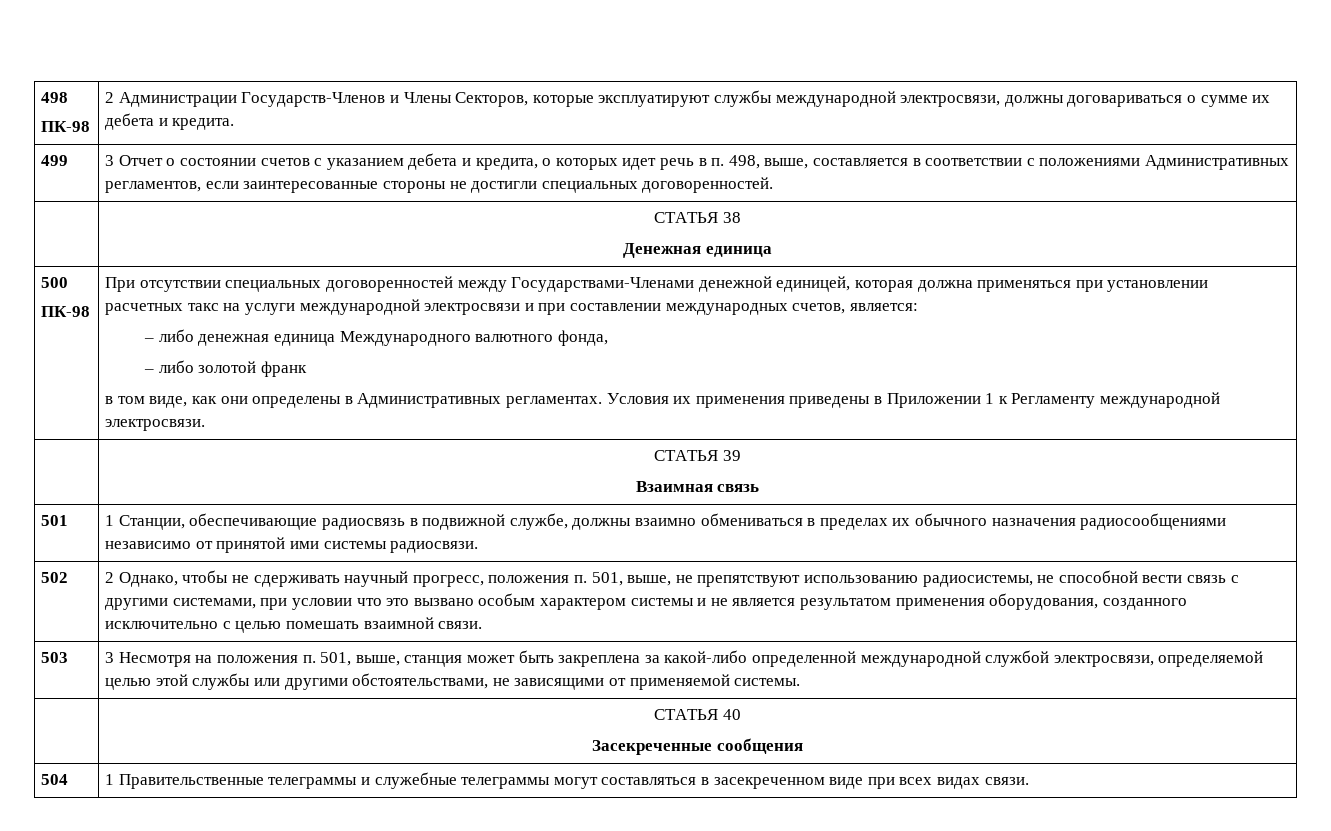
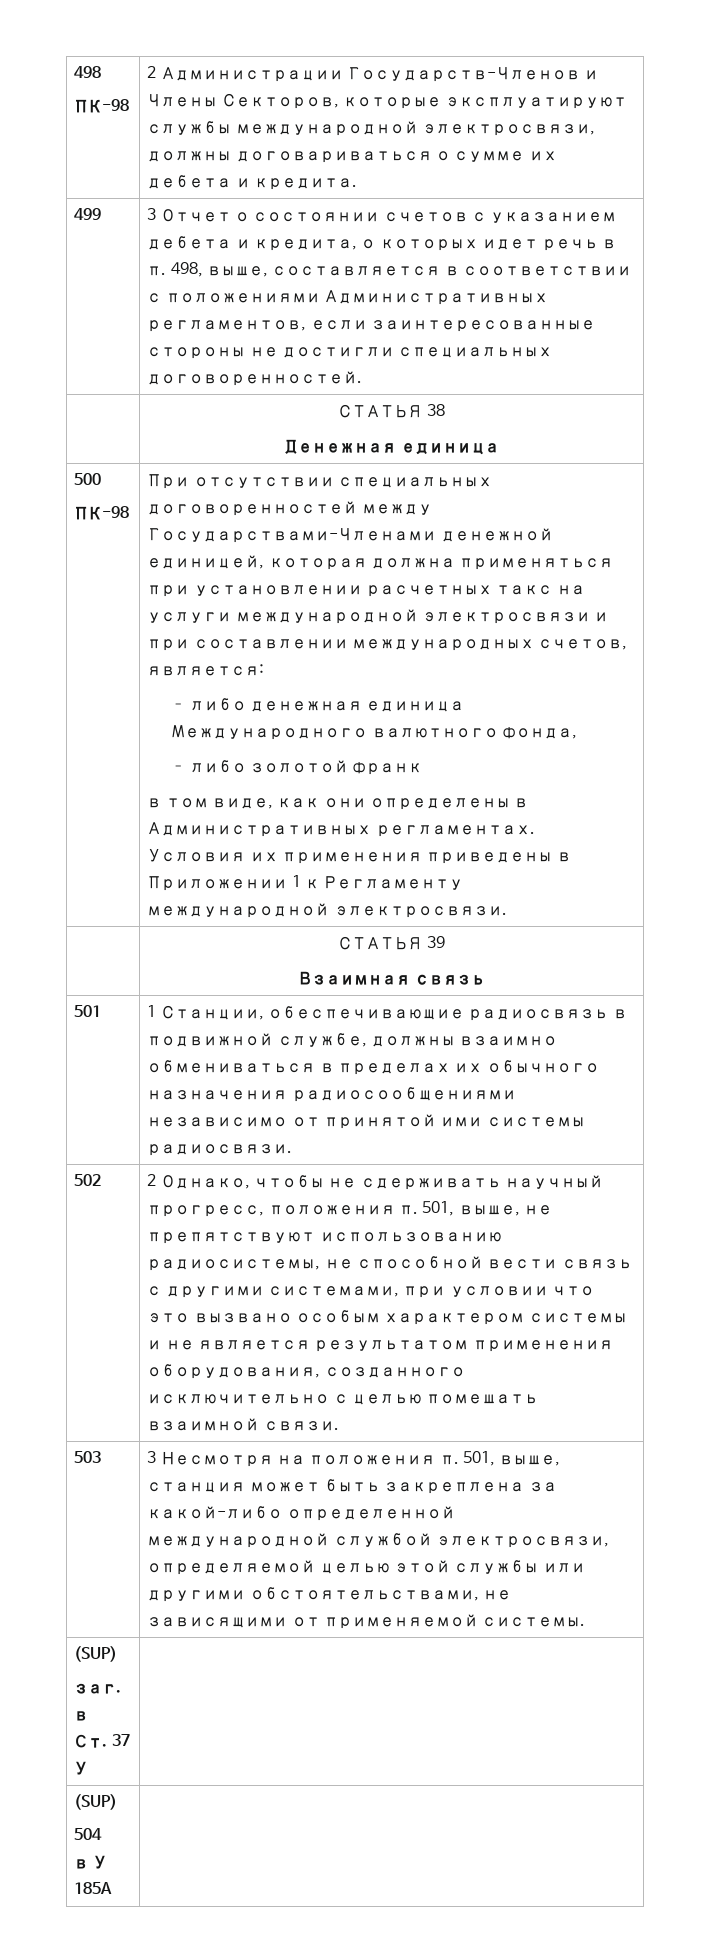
[654,709,741,720] [592,738,803,755] [41,774,69,785] [105,772,1029,789] | СТАТЬЯ 40 // Засекреченные сообщения // 504 | 1 Правительственные телеграммы и служебные телеграммы могут составляться в засекреченном виде при всех видах связи. -> [74,1646,118,1662] [74,1683,122,1694] [74,1711,89,1721] [74,1734,130,1748] [74,1761,89,1775] [74,1794,118,1810] [74,1828,103,1840] [74,1855,107,1869] [74,1882,113,1894] (SUP) // заг. в // Ст. 37 У | // (SUP) // 504 // в У 185A |

